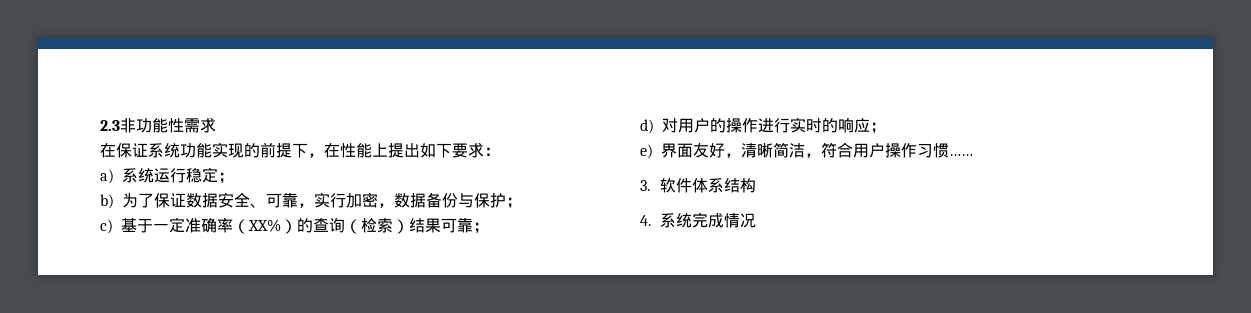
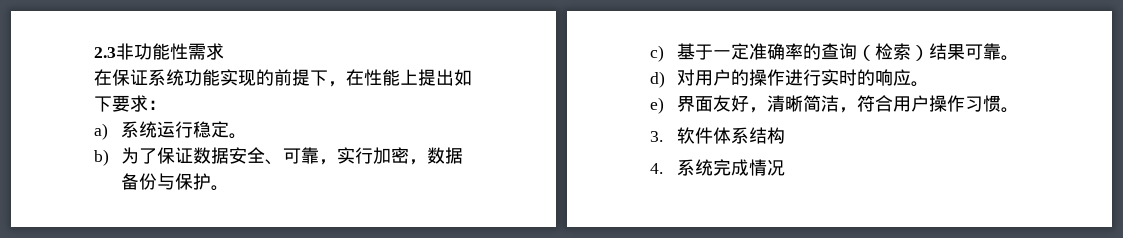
[218,172,234,184] ； -> [229,133,248,139] 。
[506,197,522,209] ； -> [211,185,230,191] 。
[233,219,297,234] （XX%） -> (804, 51) none
[473,222,489,234] ； -> [1001,55,1020,61] 。
[870,122,886,134] ； -> [911,81,930,87] 。
[949,154,973,156] …… -> [1001,107,1020,113] 。

